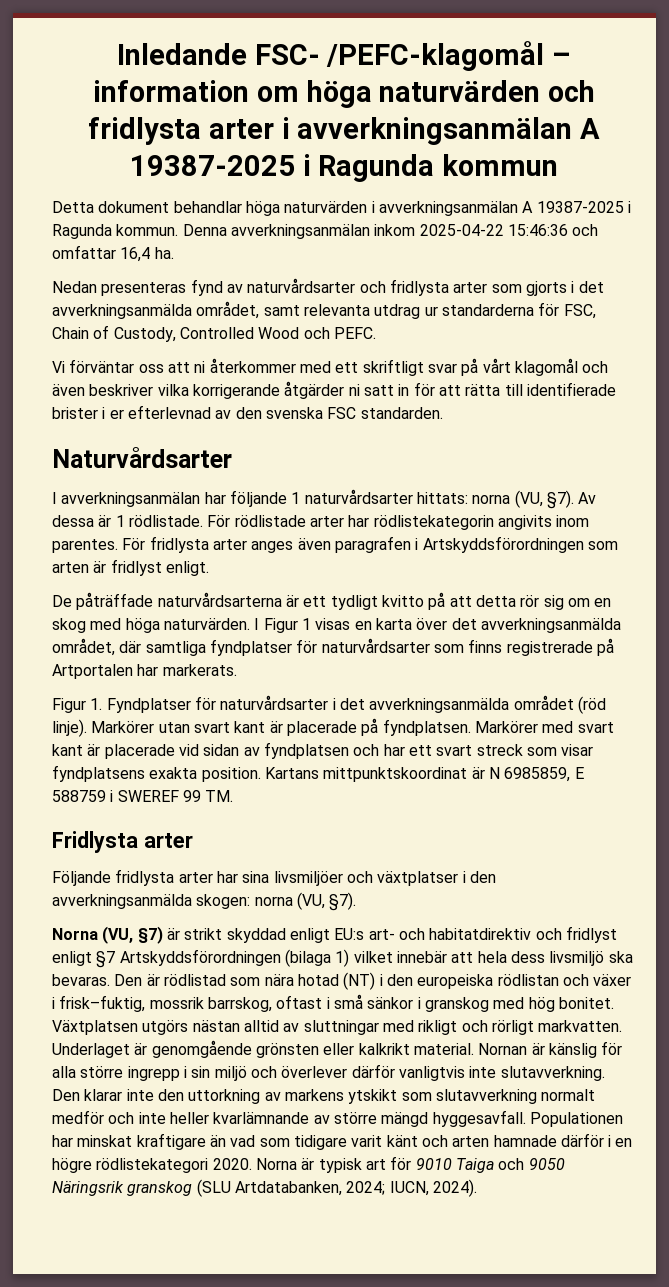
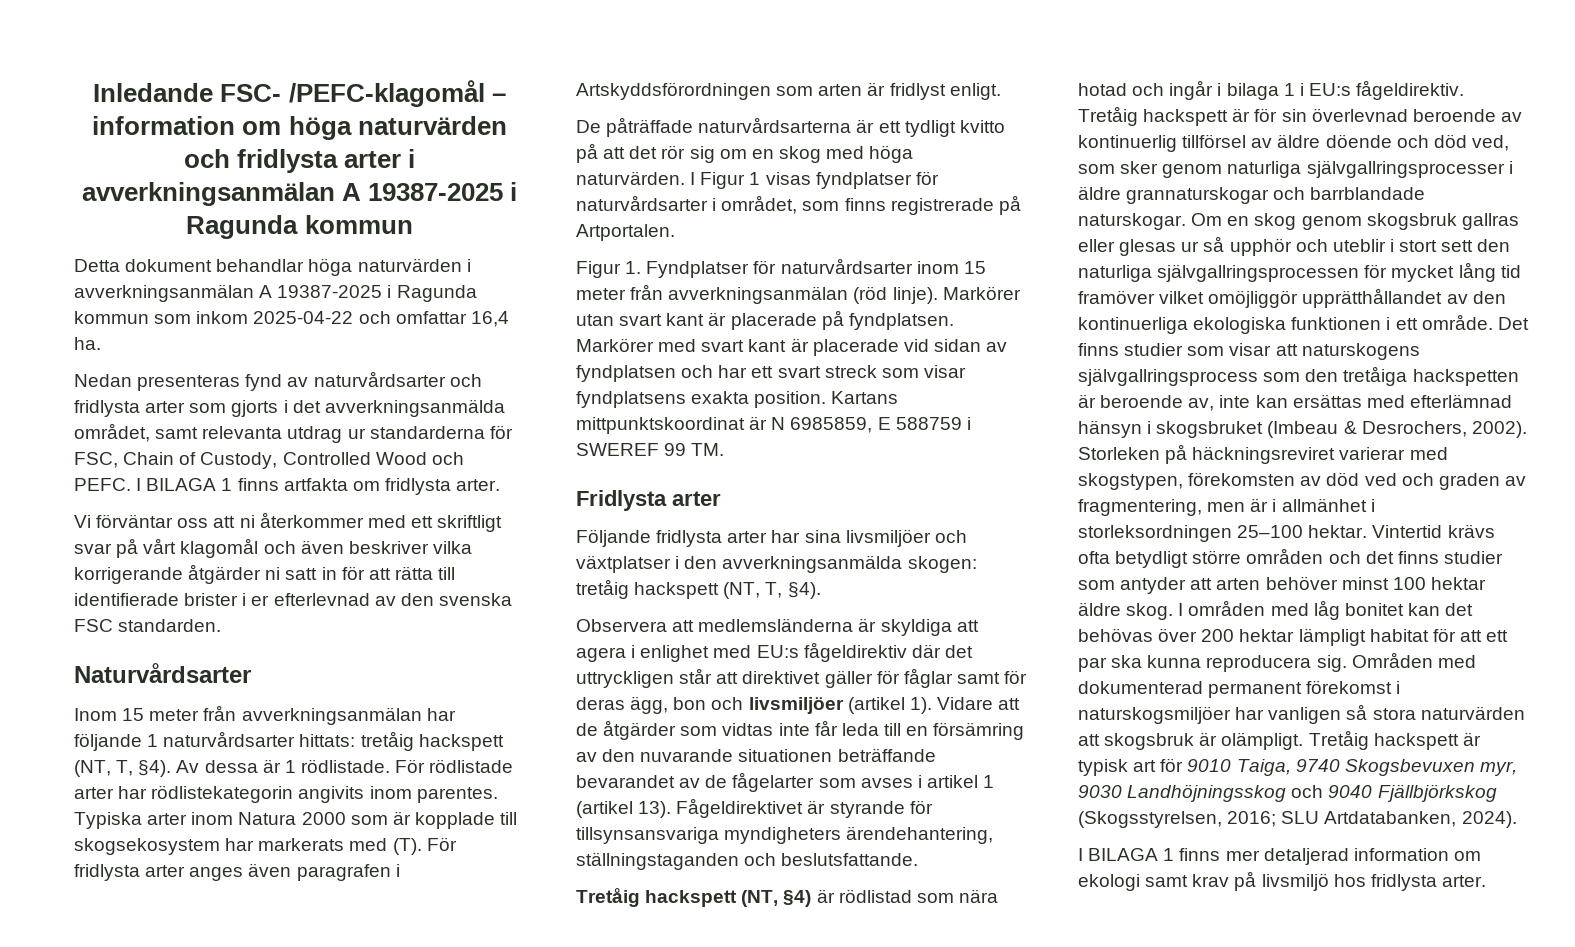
[116,224,370,239] kommun. Denna avverkningsanmälan -> [74,311,192,324] kommun som
[507,224,568,236] 15:46:36 -> (354, 317) none
(376, 333) none -> [136,478,501,495] I BILAGA 1 finns artfakta om fridlysta arter.
[52,492,57,504] I -> [74,705,237,721] Inom 15 meter från
[472,490,574,509] norna (VU, §7). -> [360,731,504,751] [74,760,172,777] tretåig hackspett (NT, T, §4).
(118, 546) none -> [74,811,518,829] [74,838,422,855] Typiska arter inom Natura 2000 som är kopplade till skogsekosystem har markerats med (T).
[475,595,516,607] detta -> [629,146,658,159] det
[354,618,621,633] [52,638,206,656] en karta över det avverkningsanmälda området, där samtliga -> (811, 178) none
(430, 645) none -> [712,195,798,214] i området,
[52,664,237,679] Artportalen har markerats. -> [576,224,675,241] Artportalen.
[332,695,574,713] i det avverkningsanmälda området -> [916,261,986,274] [576,284,849,304] inom 15 meter från avverkningsanmälan
[254,892,357,911] [52,926,617,944] [52,949,633,968] [52,974,143,986] norna (VU, §7). // Norna (VU, §7) är strikt skyddad enligt EU:s art- och habitatdirektiv och fridlyst enligt §7 Artskyddsförordningen (bilaga 1) vilket innebär att hela dess livsmiljö ska bevaras. Den -> [576,579,821,599] [576,618,979,636] [576,642,973,662] [576,668,1028,688] [576,696,1021,714] [576,720,1025,740] [576,748,936,762] [576,772,995,792] [576,798,933,818] [576,826,994,844] [576,852,919,870] [576,888,812,907] tretåig hackspett (NT, T, §4). // Observera att medlemsländerna är skyldiga att agera i enlighet med EU:s fågeldirektiv där det uttryckligen står att direktivet gäller för fåglar samt för deras ägg, bon och livsmiljöer (artikel 1). Vidare att de åtgärder som vidtas inte får leda till en försämring av den nuvarande situationen beträffande bevarandet av de fågelarter som avses i artikel 1 (artikel 13). Fågeldirektivet är styrande för tillsynsansvariga myndigheters ärendehantering, ställningstaganden och beslutsfattande. // Tretåig hackspett (NT, §4)
[343,972,632,990] [52,994,614,1012] [52,1020,623,1035] [52,1040,623,1058] [52,1064,605,1081] [52,1089,596,1104] [52,1110,623,1127] [52,1133,633,1150] [52,1158,297,1173] (NT) i den europeiska rödlistan och växer i frisk–fuktig, mossrik barrskog, oftast i små sänkor i granskog med hög bonitet. Växtplatsen utgörs nästan alltid av sluttningar med rikligt och rörligt markvatten. Underlaget är genomgående grönsten eller kalkrikt material. Nornan är känslig för alla större ingrepp i sin miljö och överlever därför vanligtvis inte slutavverkning. Den klarar inte den uttorkning av markens ytskikt som slutavverkning normalt medför och inte heller kvarlämnande av större mängd hyggesavfall. Populationen har minskat kraftigare än vad som tidigare varit känt och arten hamnade därför i en högre rödlistekategori 2020. Norna -> [1132,80,1465,100] [1078,106,1522,126] [1078,134,1509,152] [1078,160,1513,178] [1078,186,1426,204] [1078,213,1519,230] [1078,236,1511,256] [1078,262,1521,282] [1078,288,1506,308] [1078,314,1529,334] [1078,343,1420,360] [1078,366,1519,386] [1078,394,1512,411] [1078,420,1527,438] [1078,444,1448,464] [1078,472,1526,490] [1078,498,1375,516] [1078,524,1495,542] [1078,548,1503,568] [1078,576,1486,594] [1078,600,1474,620] [1078,628,1509,646] [1078,652,1476,672] [1078,680,1401,698] [1078,704,1525,724] [1078,730,1459,750] och ingår i bilaga 1 i EU:s fågeldirektiv. Tretåig hackspett är för sin överlevnad beroende av kontinuerlig tillförsel av äldre döende och död ved, som sker genom naturliga självgallringsprocesser i äldre grannaturskogar och barrblandade naturskogar. Om en skog genom skogsbruk gallras eller glesas ur så upphör och uteblir i stort sett den naturliga självgallringsprocessen för mycket lång tid framöver vilket omöjliggör upprätthållandet av den kontinuerliga ekologiska funktionen i ett område. Det finns studier som visar att naturskogens självgallringsprocess som den tretåiga hackspetten är beroende av, inte kan ersättas med efterlämnad hänsyn i skogsbruket (Imbeau & Desrochers, 2002). Storleken på häckningsreviret varierar med skogstypen, förekomsten av död ved och graden av fragmentering, men är i allmänhet i storleksordningen 25–100 hektar. Vintertid krävs ofta betydligt större områden och det finns studier som antyder att arten behöver minst 100 hektar äldre skog. I områden med låg bonitet kan det behövas över 200 hektar lämpligt habitat för att ett par ska kunna reproducera sig. Områden med dokumenterad permanent förekomst i naturskogsmiljöer har vanligen så stora naturvärden att skogsbruk är olämpligt. Tretåig hackspett
[455,1158,565,1173] [52,1179,477,1197] Taiga och 9050 Näringsrik granskog (SLU Artdatabanken, 2024; IUCN, 2024). -> [1236,759,1517,776] [1078,784,1497,802] [1078,811,1517,828] [1078,848,1481,865] [1078,871,1486,891] Taiga, 9740 Skogsbevuxen myr, 9030 Landhöjningsskog och 9040 Fjällbjörkskog (Skogsstyrelsen, 2016; SLU Artdatabanken, 2024). // I BILAGA 1 finns mer detaljerad information om ekologi samt krav på livsmiljö hos fridlysta arter.

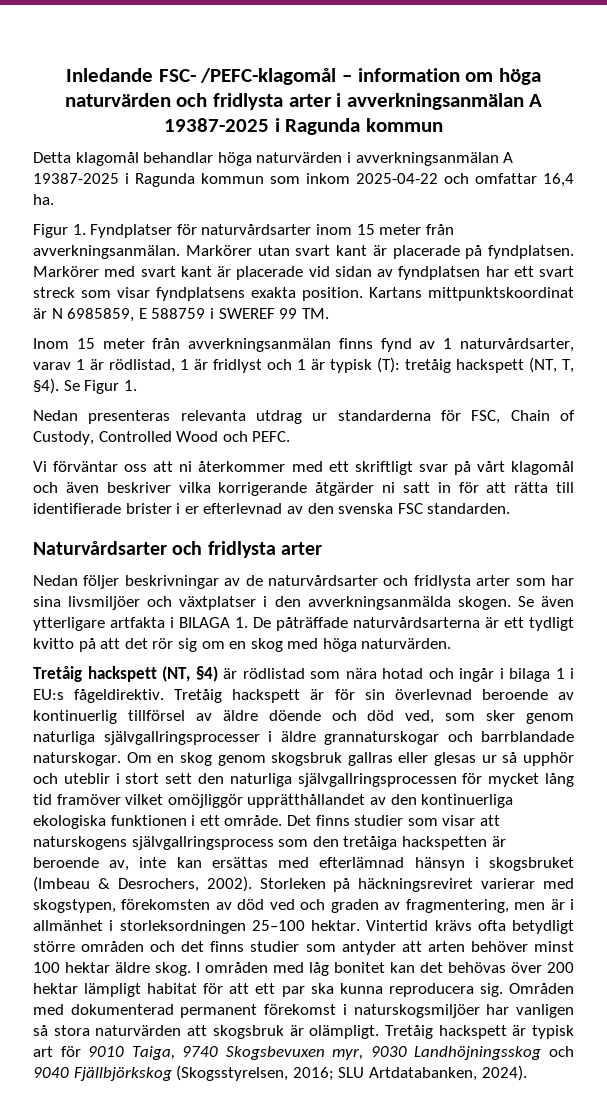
[125,259,213,272] dokument -> [75,152,139,166] klagomål
[74,371,482,391] [74,399,505,417] [74,423,199,442] Nedan presenteras fynd av naturvårdsarter och fridlysta arter som gjorts i det avverkningsanmälda området, samt -> [33,224,454,238] [33,245,574,259] [33,266,574,280] [33,287,574,301] [33,308,329,322] [33,338,574,352] [33,357,574,373] [33,378,137,394] [33,410,171,424] Figur 1. Fyndplatser för naturvårdsarter inom 15 meter från avverkningsanmälan. Markörer utan svart kant är placerade på fyndplatsen. Markörer med svart kant är placerade vid sidan av fyndplatsen har ett svart streck som visar fyndplatsens exakta position. Kartans mittpunktskoordinat är N 6985859, E 588759 i SWEREF 99 TM. // Inom 15 meter från avverkningsanmälan finns fynd av 1 naturvårdsarter, varav 1 är rödlistad, 1 är fridlyst och 1 är typisk (T): tretåig hackspett (NT, T, §4). Se Figur 1. // Nedan presenteras
[136,478,501,495] I BILAGA 1 finns artfakta om fridlysta arter. -> (291, 436) none
[74,705,456,725] [74,731,504,751] [74,759,514,777] [74,785,498,803] [74,811,518,829] [74,837,457,855] [74,863,400,881] [576,82,1001,100] // Inom 15 meter från avverkningsanmälan har följande 1 naturvårdsarter hittats: tretåig hackspett (NT, T, §4). Av dessa är 1 rödlistade. För rödlistade arter har rödlistekategorin angivits inom parentes. Typiska arter inom Natura 2000 som är kopplade till skogsekosystem har markerats med (T). För fridlysta arter anges även paragrafen i Artskyddsförordningen som arten är fridlyst enligt. // -> [172,541,322,558] [33,575,574,589] [33,596,574,610] [33,617,248,631] och fridlysta arter // Nedan följer beskrivningar av de naturvårdsarter och fridlysta arter som har sina livsmiljöer och växtplatser i den avverkningsanmälda skogen. Se även ytterligare artfakta i BILAGA 1.
[690,171,939,189] [576,195,1021,215] [576,224,675,241] [576,258,986,278] [576,284,1021,304] [576,310,954,330] [576,338,1008,356] [576,365,966,382] [576,391,899,408] [576,416,971,434] [576,443,725,456] [576,490,721,511] [576,529,967,547] [576,555,977,573] [576,579,821,599] [576,618,979,636] [576,642,973,662] [576,668,1028,688] [576,696,1021,714] [576,720,1025,740] [576,748,936,762] [576,772,995,792] [576,798,933,818] [576,826,994,844] [576,852,919,870] I Figur 1 visas fyndplatser för naturvårdsarter i området, som finns registrerade på Artportalen. // Figur 1. Fyndplatser för naturvårdsarter inom 15 meter från avverkningsanmälan (röd linje). Markörer utan svart kant är placerade på fyndplatsen. Markörer med svart kant är placerade vid sidan av fyndplatsen och har ett svart streck som visar fyndplatsens exakta position. Kartans mittpunktskoordinat är N 6985859, E 588759 i SWEREF 99 TM. // Fridlysta arter // Följande fridlysta arter har sina livsmiljöer och växtplatser i den avverkningsanmälda skogen: tretåig hackspett (NT, T, §4). // Observera att medlemsländerna är skyldiga att agera i enlighet med EU:s fågeldirektiv där det uttryckligen står att direktivet gäller för fåglar samt för deras ägg, bon och livsmiljöer (artikel 1). Vidare att de åtgärder som vidtas inte får leda till en försämring av den nuvarande situationen beträffande bevarandet av de fågelarter som avses i artikel 1 (artikel 13). Fågeldirektivet är styrande för tillsynsansvariga myndigheters ärendehantering, ställningstaganden och beslutsfattande. -> (452, 643) none
[1078,848,1481,865] [1078,871,1486,891] // I BILAGA 1 finns mer detaljerad information om ekologi samt krav på livsmiljö hos fridlysta arter. -> (527, 1073) none

